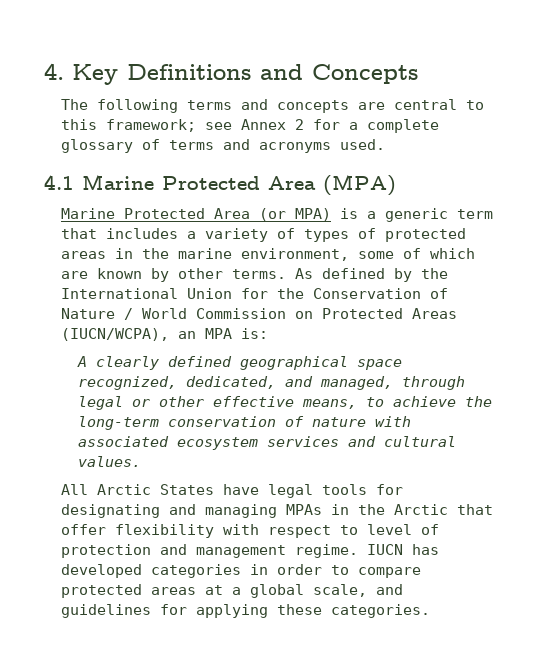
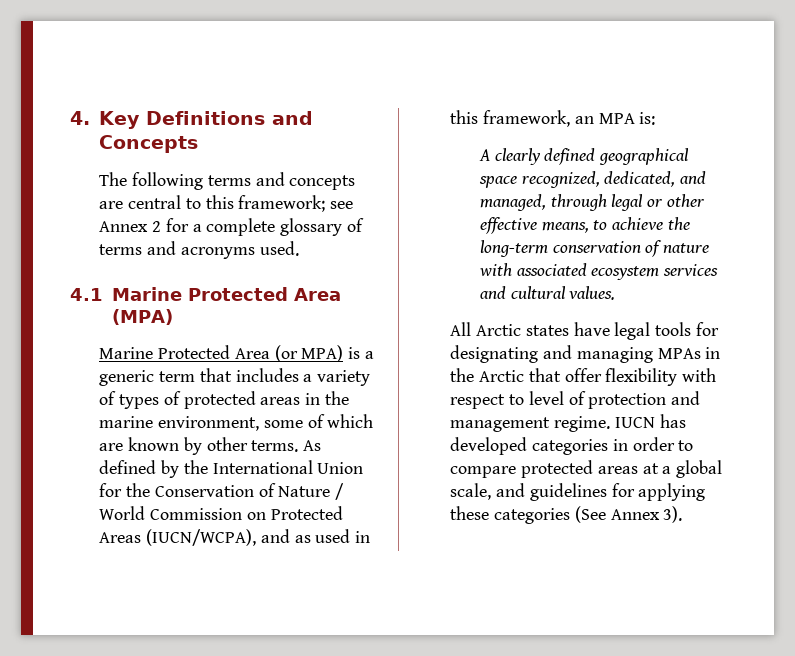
(169, 334) none -> [260,529,371,543] [450,110,571,127] and as used in this framework,
[159,484,214,495] States -> [525,325,569,336] states
[330,604,430,618] categories. -> [494,506,683,524] categories (See Annex 3).

